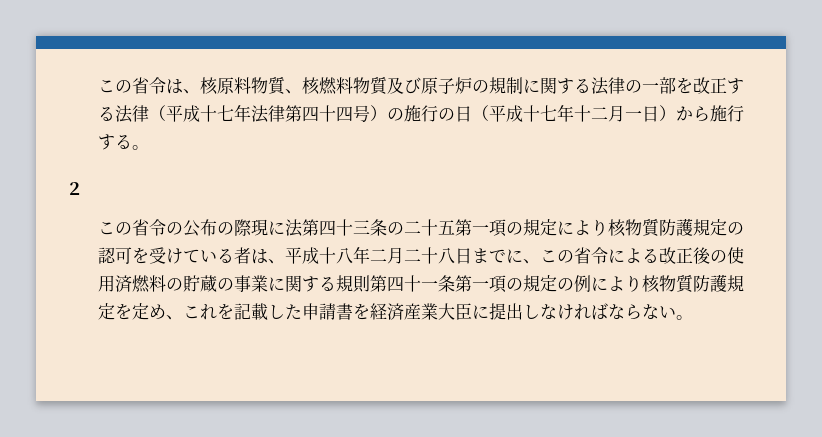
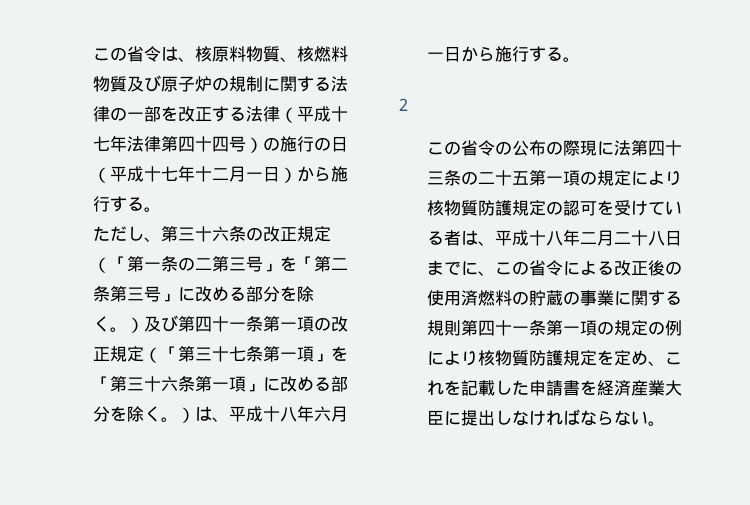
(149, 147) none -> [93,226,332,242] [93,256,349,273] [93,286,315,302] [93,315,349,333] [93,346,349,363] [93,376,349,392] [93,405,349,423] [427,46,581,62] // ただし、第三十六条の改正規定（「第一条の二第三号」を「第二条第三号」に改める部分を除く。）及び第四十一条第一項の改正規定（「第三十七条第一項」を「第三十六条第一項」に改める部分を除く。）は、平成十八年六月一日から施行する。

